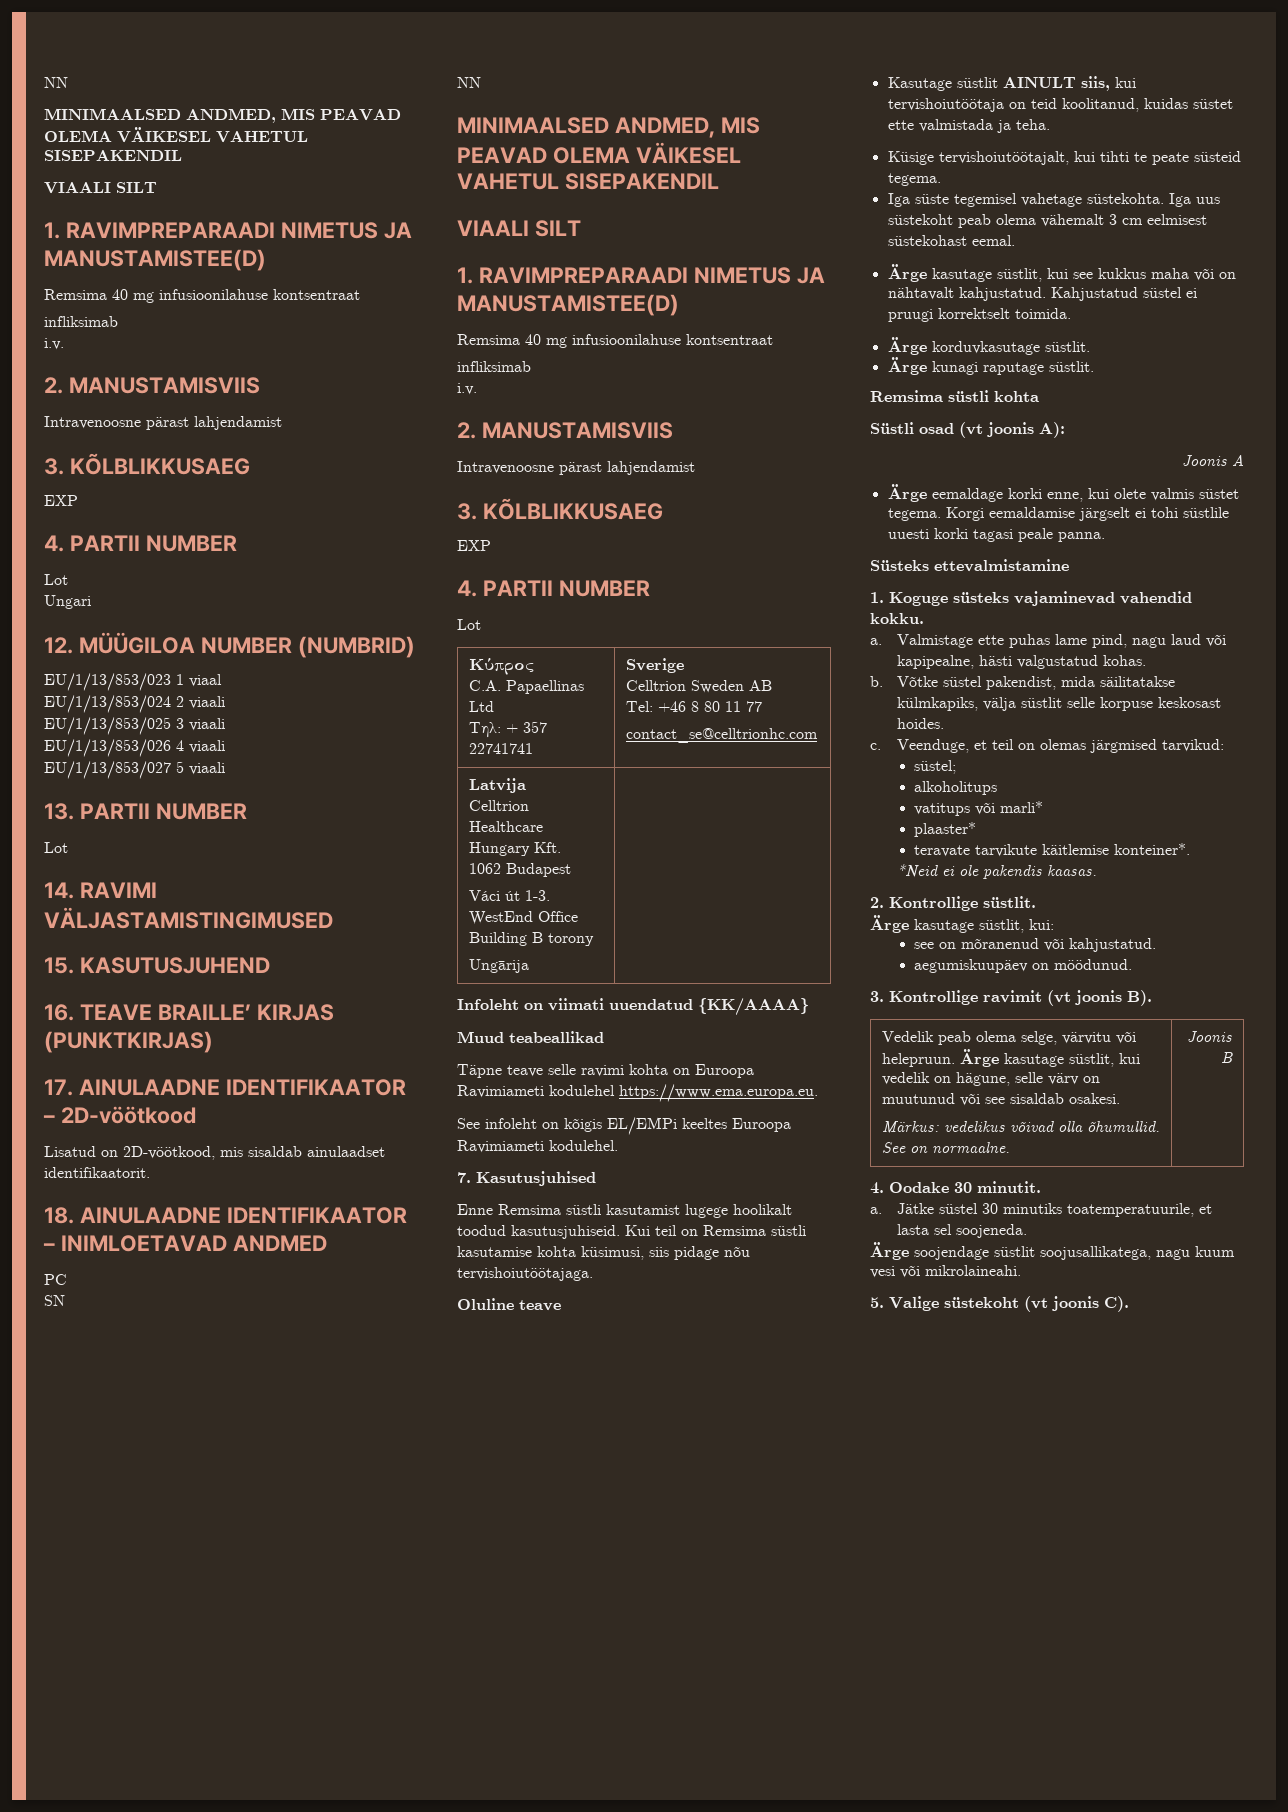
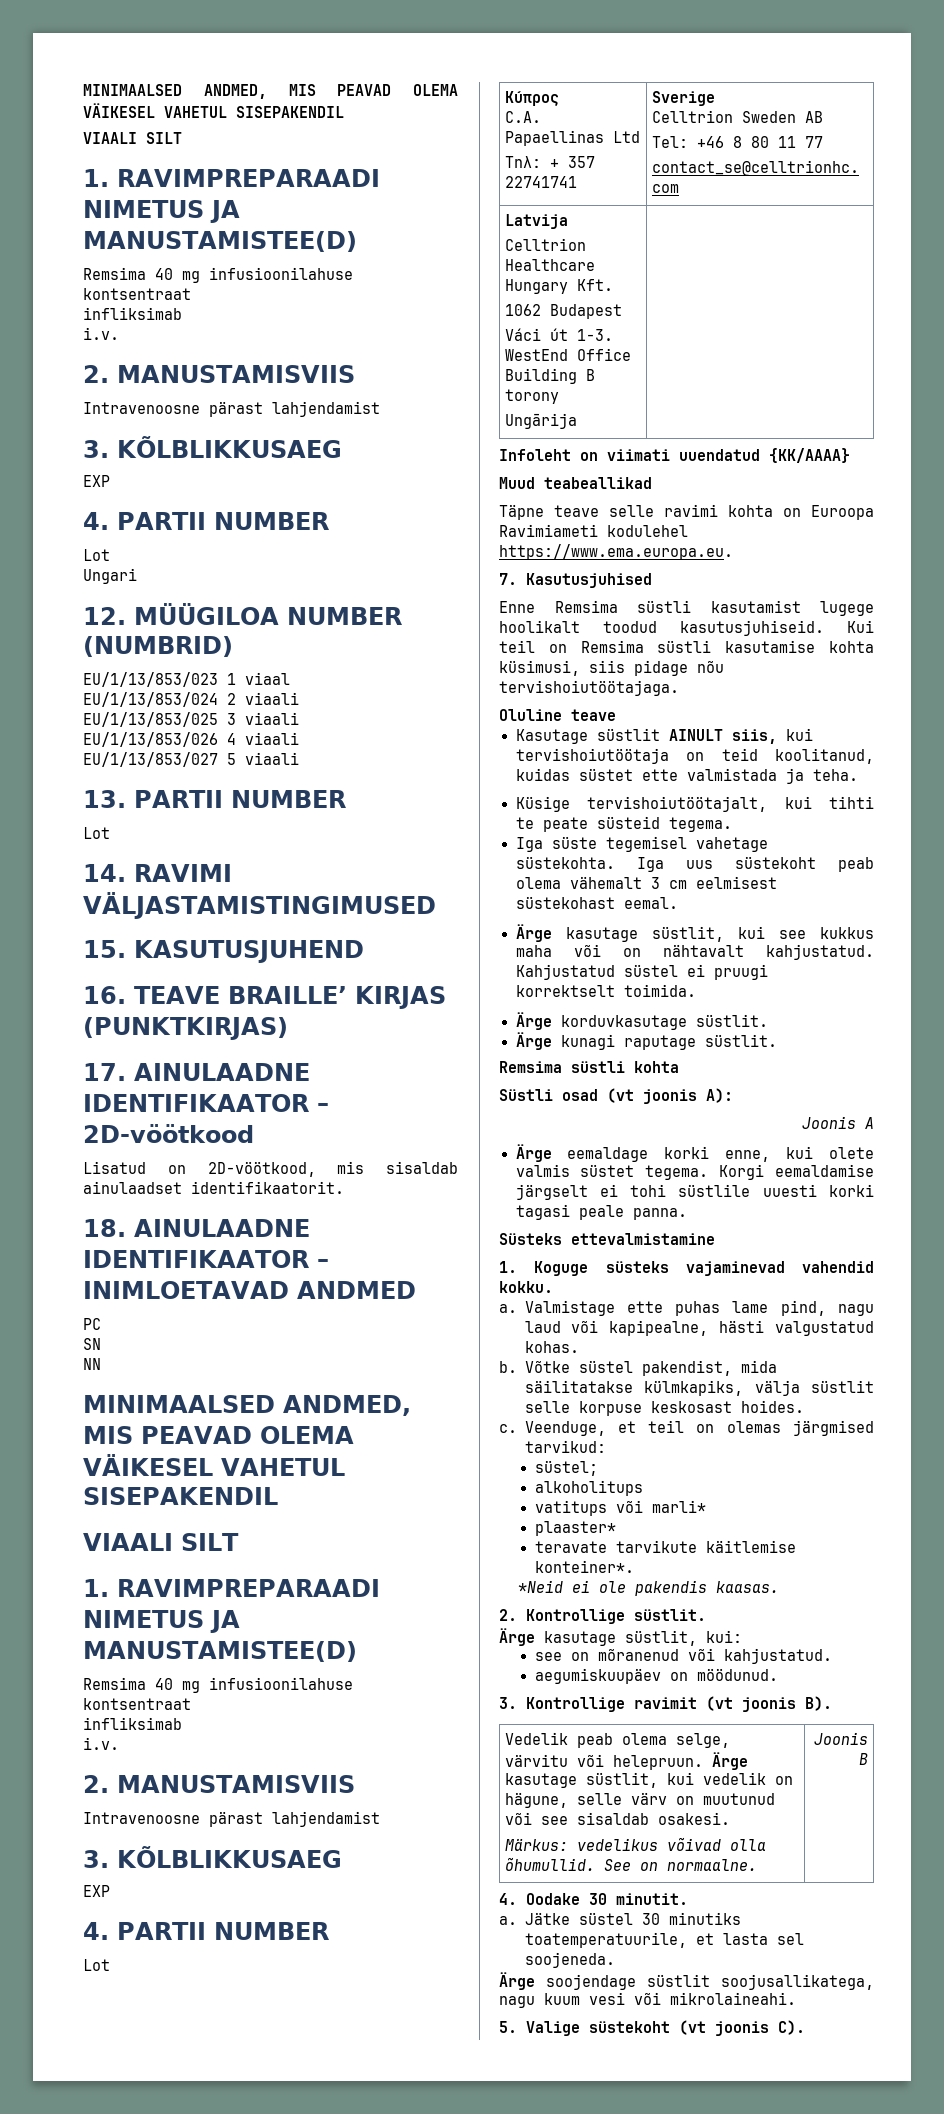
[44,77,68,88] NN // -> (83, 90) none
[457,1117,791,1135] [457,1140,618,1153] // See infoleht on kõigis EL/EMPi keeltes Euroopa Ravimiameti kodulehel. -> (733, 552) none

